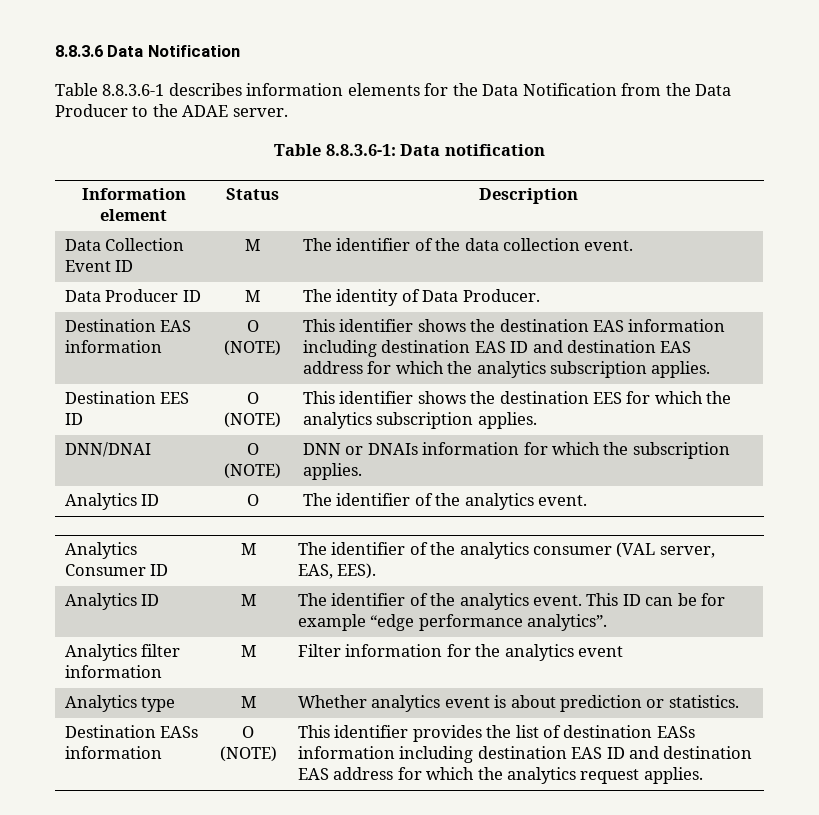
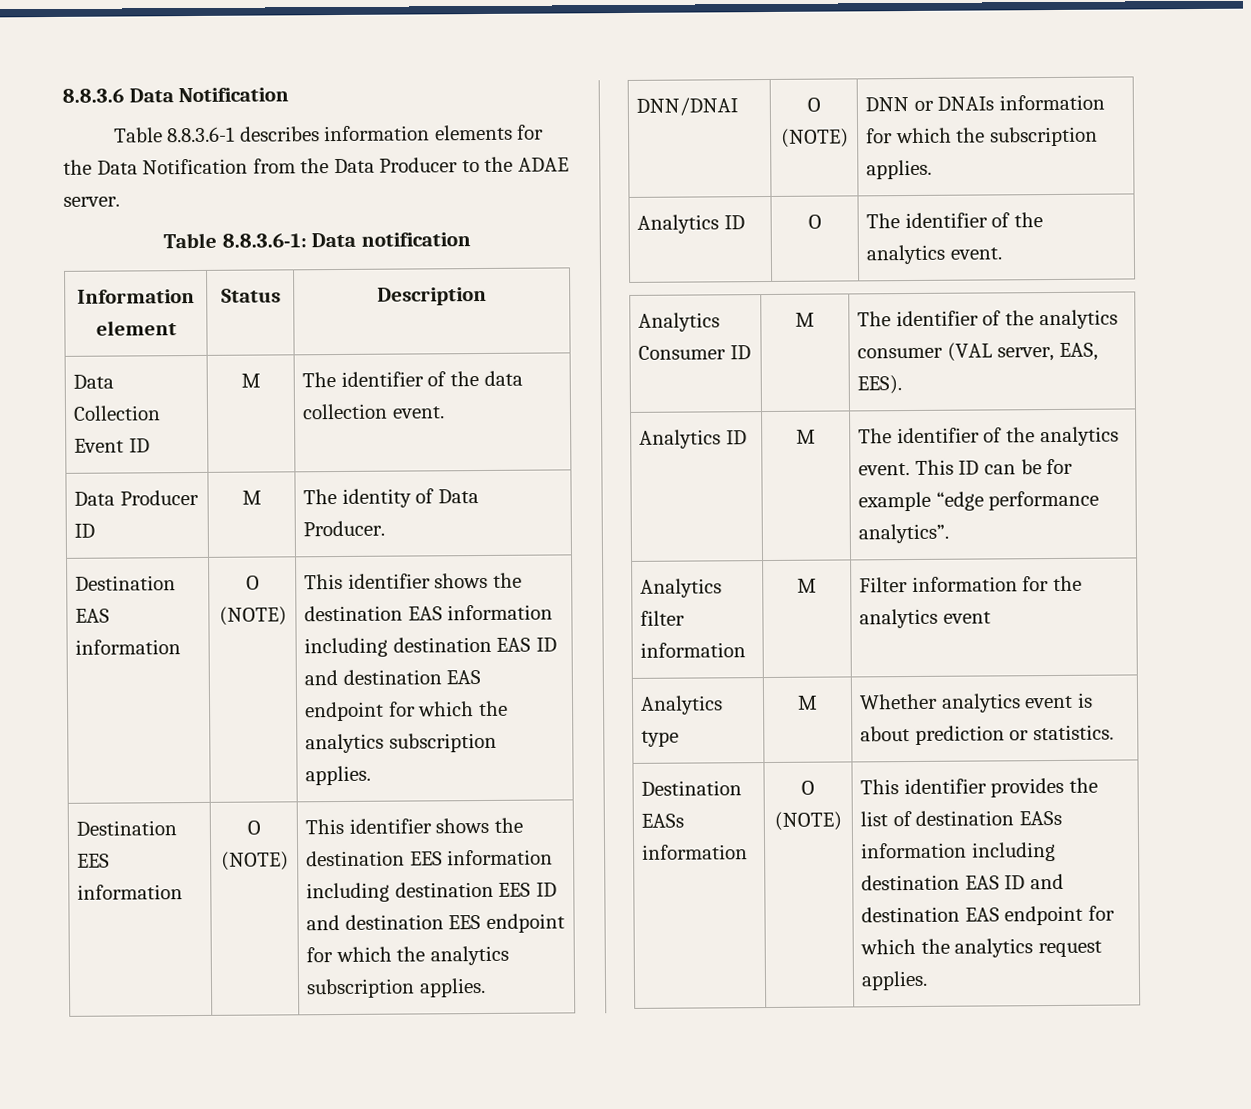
[302,361,363,374] address -> [305,701,385,722] endpoint
[64,413,83,425] ID -> [77,884,184,900] information
(622, 398) none -> [447,849,554,866] [306,881,557,903] [306,913,565,933] information including destination EES ID and destination EES endpoint
[333,767,394,780] address -> [1004,905,1084,926] endpoint

